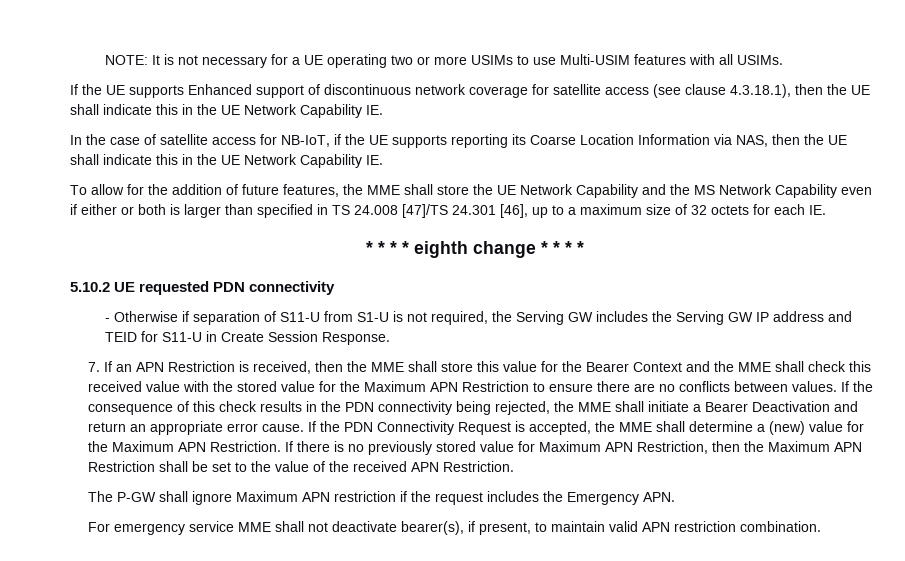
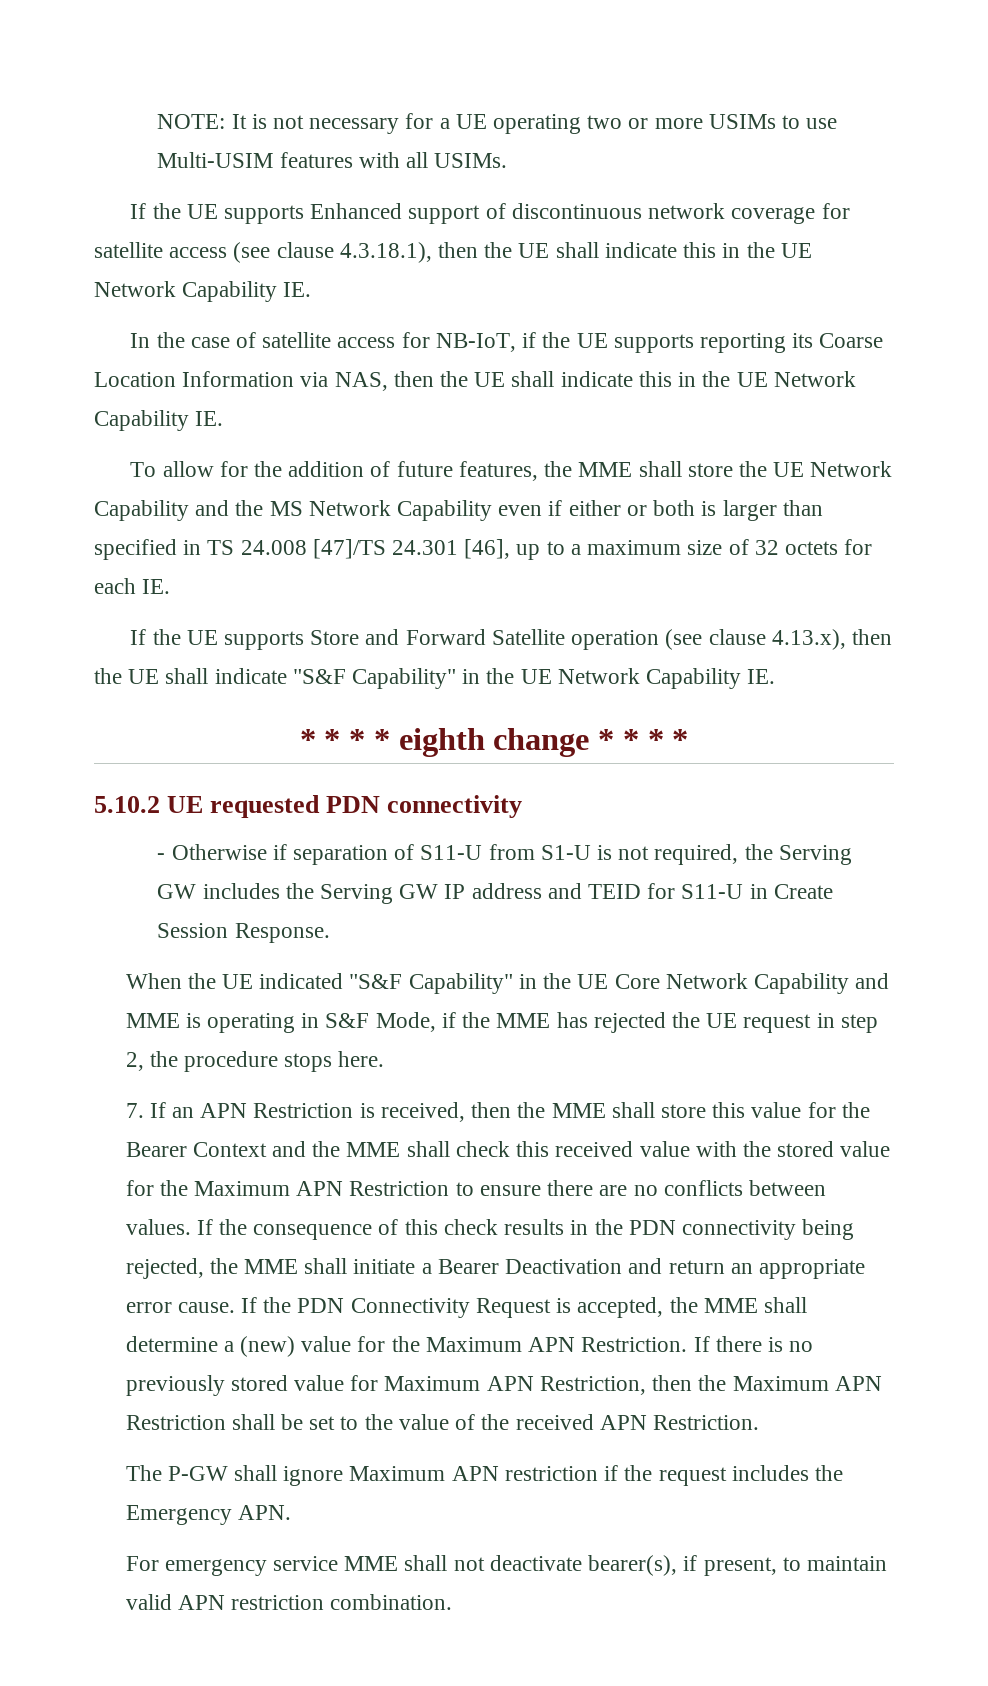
(826, 210) none -> [130,629,892,650] [94,668,776,689] // If the UE supports Store and Forward Satellite operation (see clause 4.13.x), then the UE shall indicate "S&F Capability" in the UE Network Capability IE.
(391, 338) none -> [125,973,890,994] [125,1012,878,1033] [125,1051,385,1072] // When the UE indicated "S&F Capability" in the UE Core Network Capability and MME is operating in S&F Mode, if the MME has rejected the UE request in step 2, the procedure stops here.

